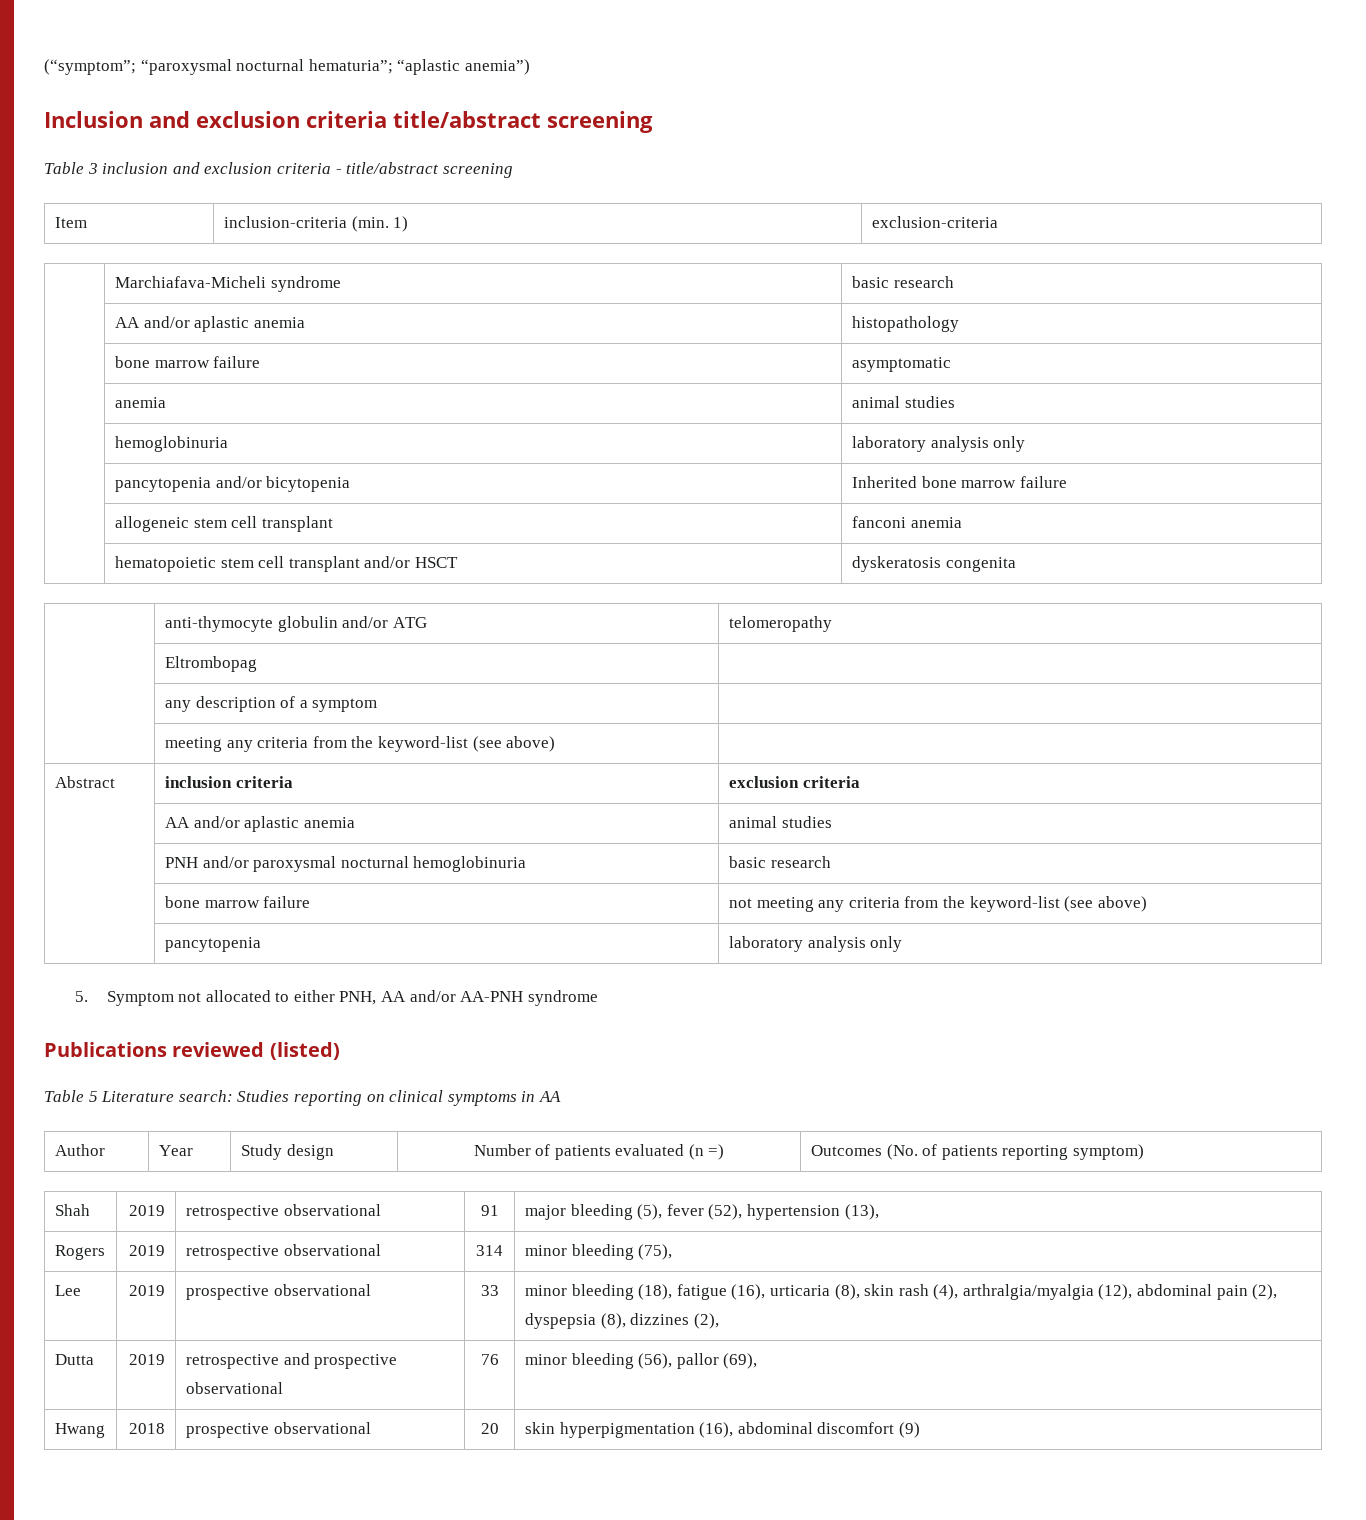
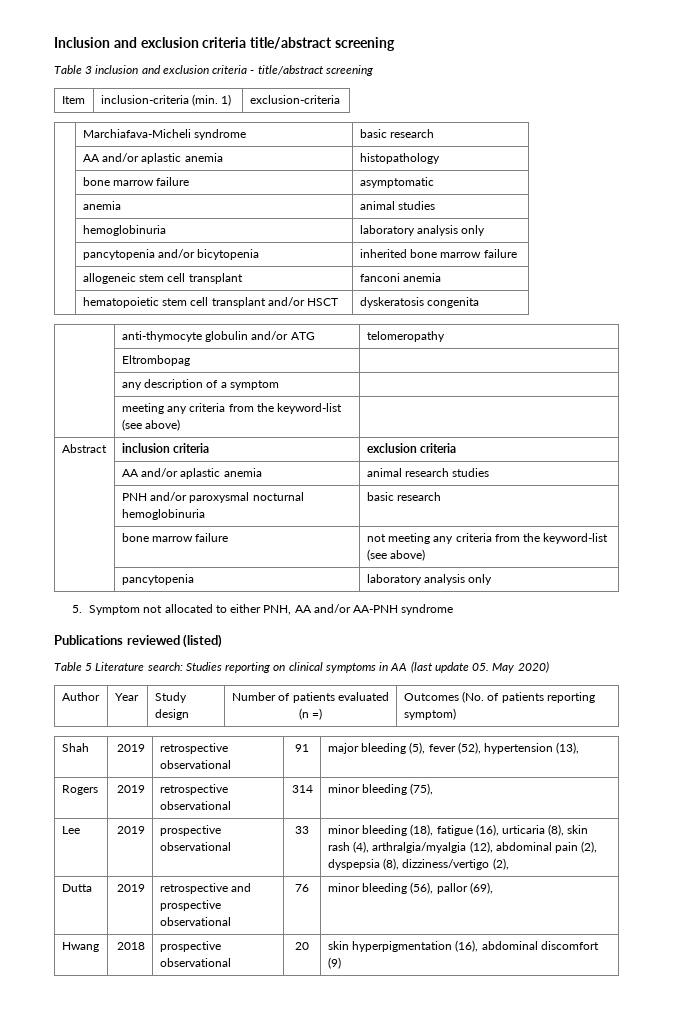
[44,59,530,75] (“symptom”; “paroxysmal nocturnal hematuria”; “aplastic anemia”) // -> (54, 42) none
[851,476,917,488] Inherited -> [359,249,407,258] inherited
(777, 822) none -> [405,468,450,477] research
(561, 1096) none -> [410,661,549,673] (last update 05. May 2020)
[630,1313,690,1325] dizzines -> [402,859,490,870] dizziness/vertigo

